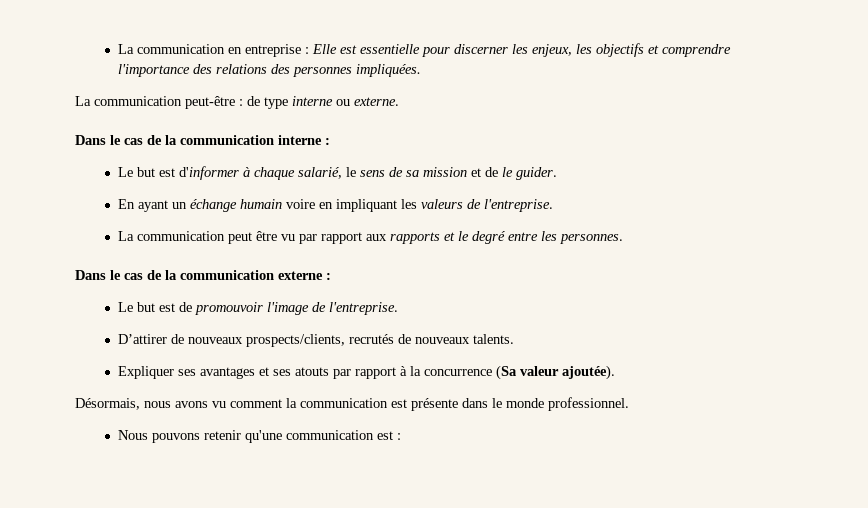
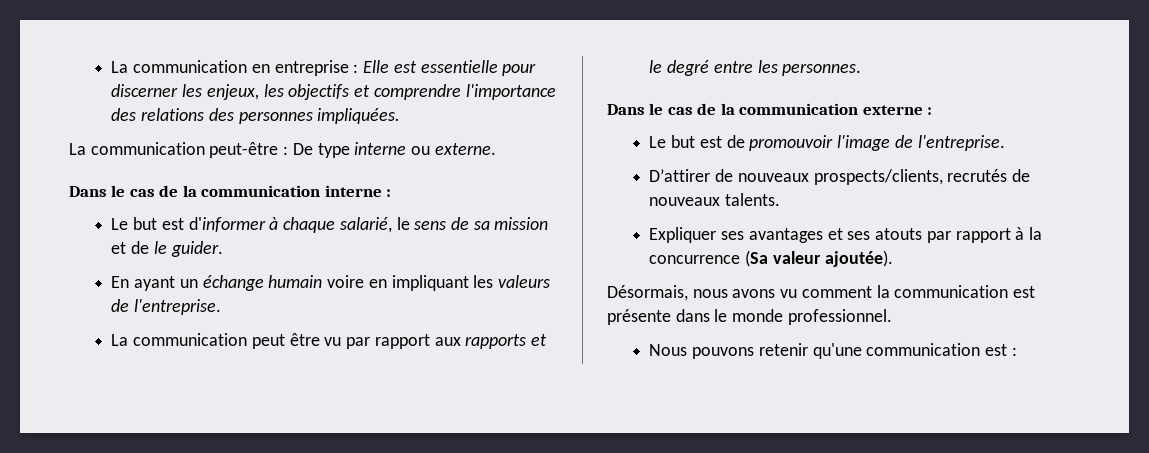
[247,96,260,106] de -> [292,143,313,155] De

